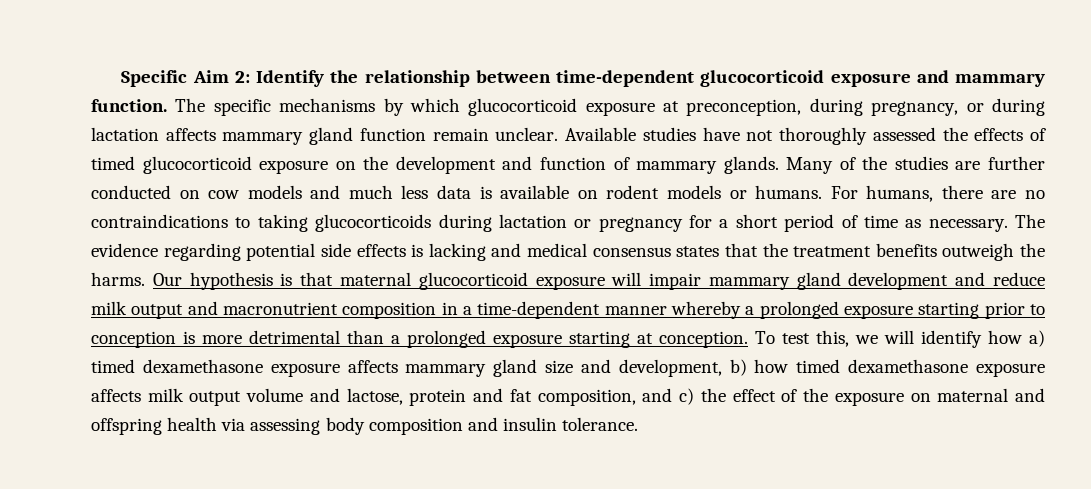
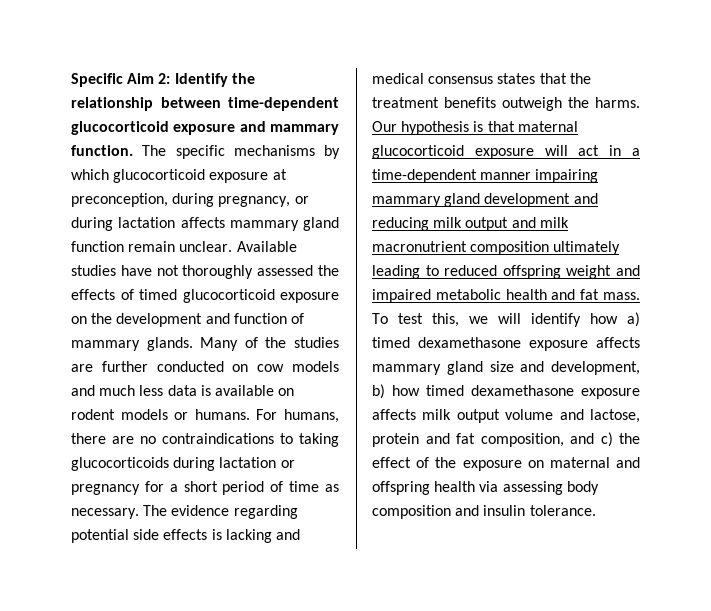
[649,273,702,290] impair -> [578,145,640,156] [372,169,599,183] act in a time-dependent manner impairing
[993,272,1046,286] reduce -> [372,217,429,231] reducing
(218, 308) none -> [539,217,569,228] milk
[441,301,1046,319] [91,330,748,348] in a time-dependent manner whereby a prolonged exposure starting prior to conception is more detrimental than a prolonged exposure starting at conception. -> [553,241,621,255] [372,265,640,279] [372,289,640,303] ultimately leading to reduced offspring weight and impaired metabolic health and fat mass.

